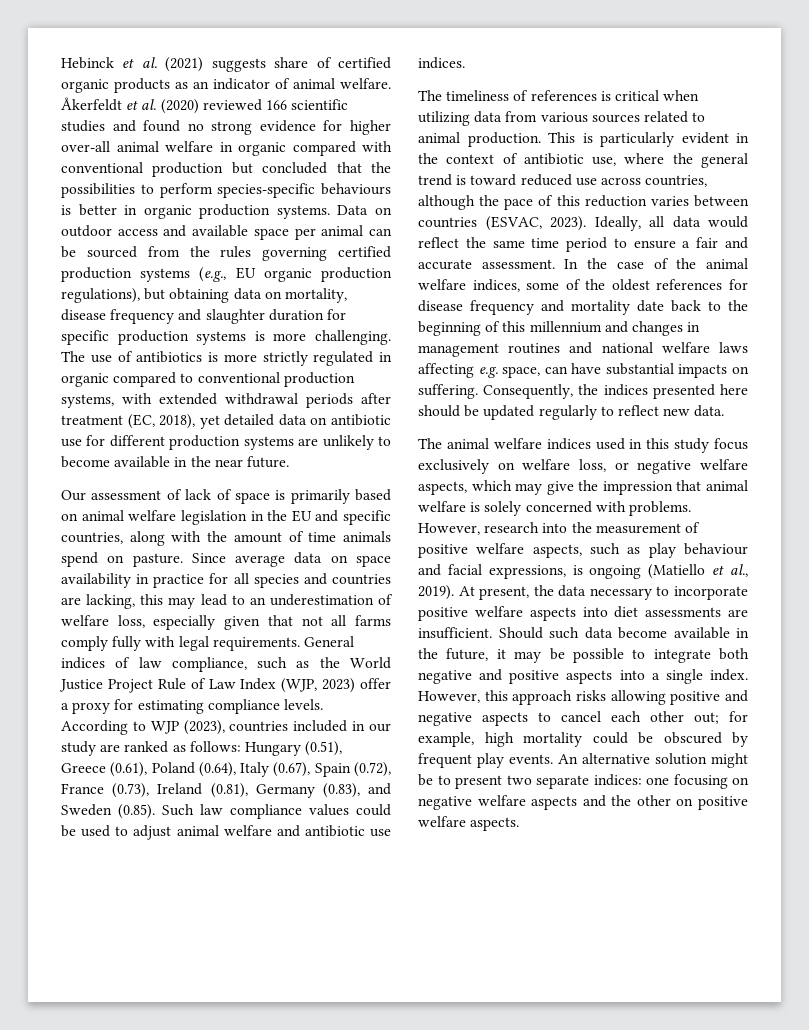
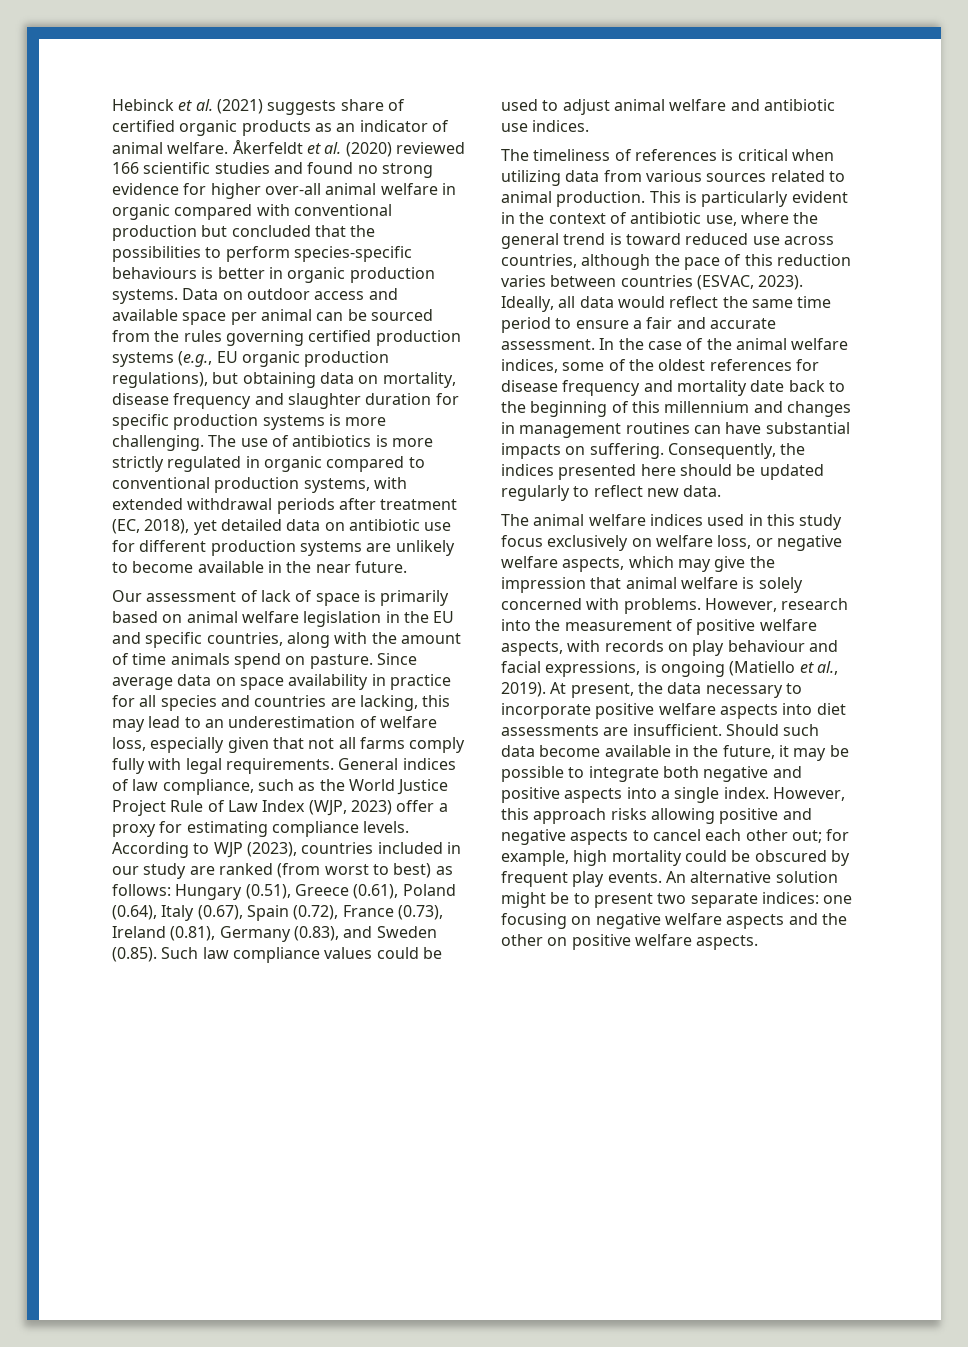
(169, 747) none -> [277,863,432,878] (from worst to best)
[569,342,748,354] [418,363,541,378] and national welfare laws affecting e.g. space, -> (690, 428) none
[590,543,641,555] such as -> [567,640,688,652] with records on

